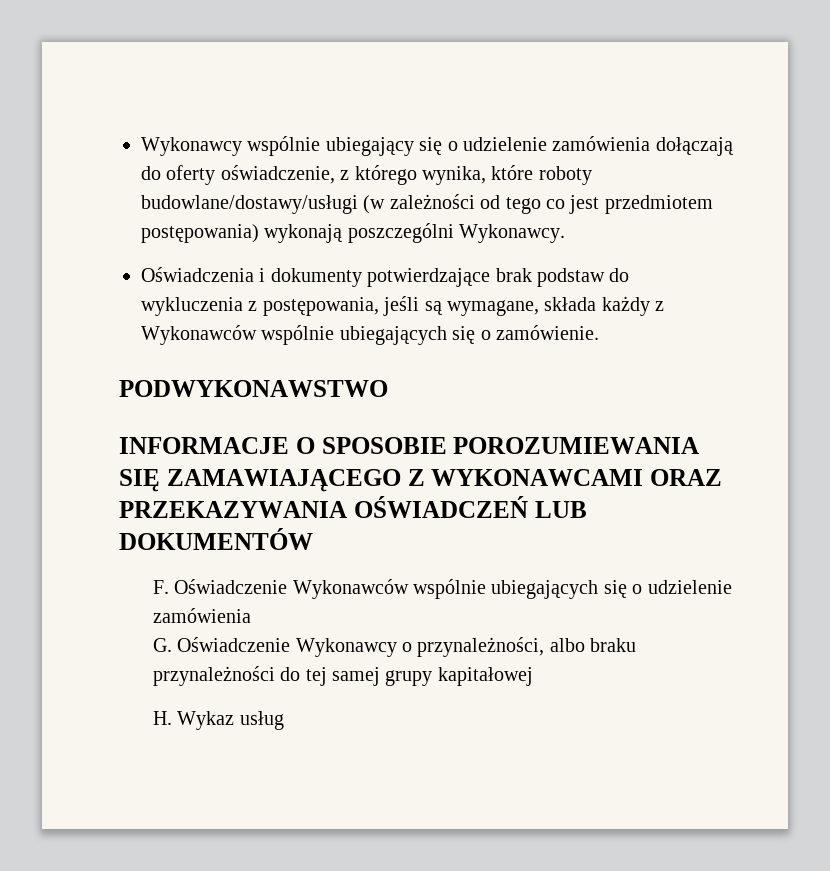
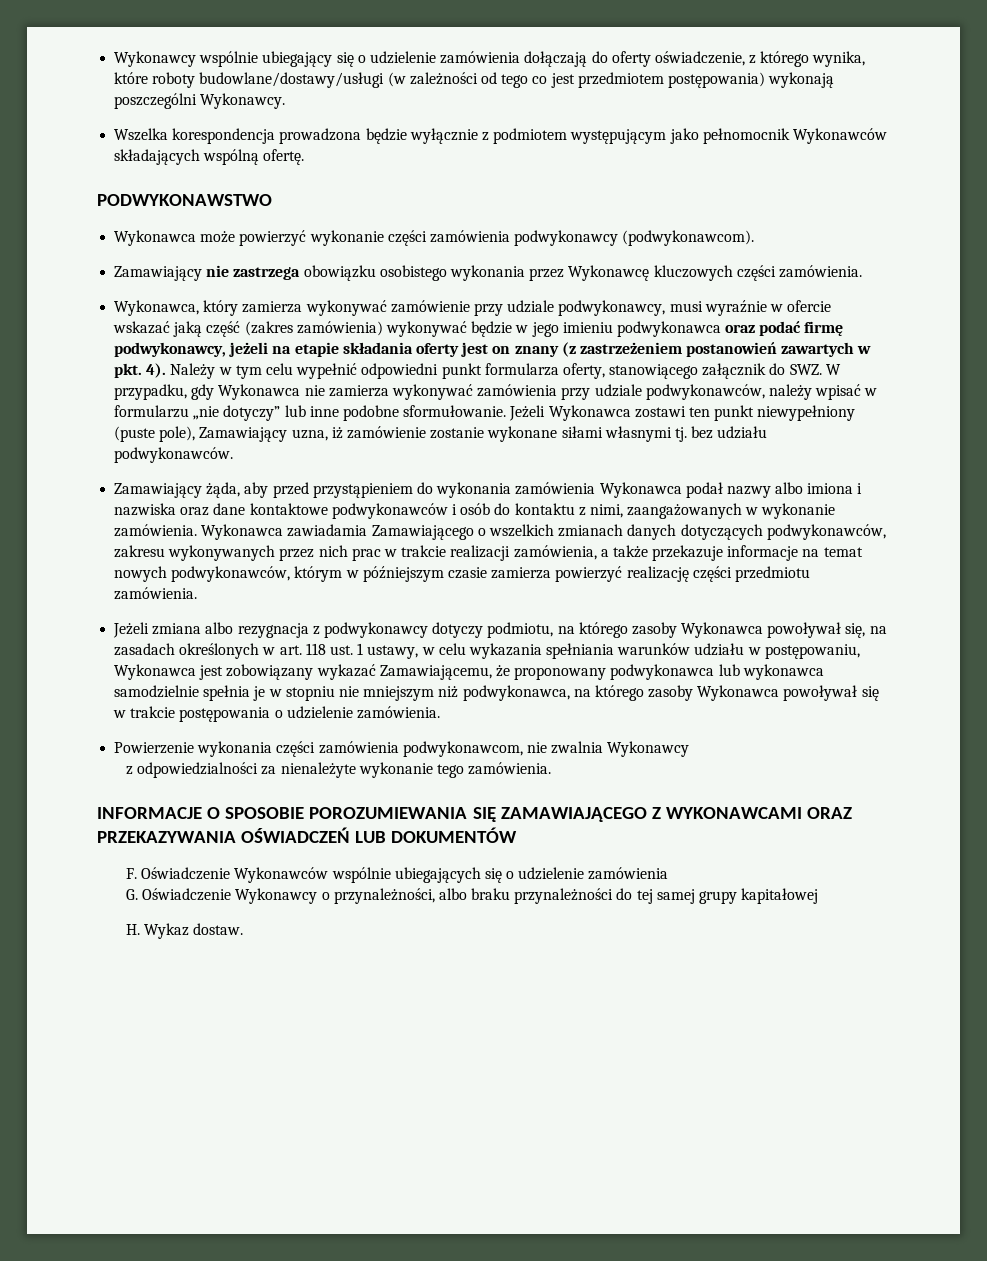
[141,267,630,287] [141,296,665,316] [141,325,599,345] [119,380,388,397] Oświadczenia i dokumenty potwierdzające brak podstaw do wykluczenia z postępowania, jeśli są wymagane, składa każdy z Wykonawców wspólnie ubiegających się o zamówienie. // PODWYKONAWSTWO -> [114,128,887,144] [114,149,305,165] [97,194,272,206] [114,230,755,246] [114,265,862,281] [114,300,832,316] [113,321,844,337] [114,342,872,357] [114,363,841,379] [114,384,878,400] [114,405,856,421] [114,426,768,442] [114,447,234,463] [114,482,863,498] [114,503,836,519] [114,524,886,540] [114,545,863,561] [114,566,810,582] [114,587,198,600] [113,622,887,638] [114,643,860,659] [114,664,824,680] [114,685,879,701] [113,706,440,722] [114,741,690,757] [126,762,552,778] Wszelka korespondencja prowadzona będzie wyłącznie z podmiotem występującym jako pełnomocnik Wykonawców składających wspólną ofertę. // PODWYKONAWSTWO // Wykonawca może powierzyć wykonanie części zamówienia podwykonawcy (podwykonawcom). // Zamawiający nie zastrzega obowiązku osobistego wykonania przez Wykonawcę kluczowych części zamówienia. // Wykonawca, który zamierza wykonywać zamówienie przy udziale podwykonawcy, musi wyraźnie w ofercie wskazać jaką część (zakres zamówienia) wykonywać będzie w jego imieniu podwykonawca oraz podać firmę podwykonawcy, jeżeli na etapie składania oferty jest on znany (z zastrzeżeniem postanowień zawartych w pkt. 4). Należy w tym celu wypełnić odpowiedni punkt formularza oferty, stanowiącego załącznik do SWZ. W przypadku, gdy Wykonawca nie zamierza wykonywać zamówienia przy udziale podwykonawców, należy wpisać w formularzu „nie dotyczy” lub inne podobne sformułowanie. Jeżeli Wykonawca zostawi ten punkt niewypełniony (puste pole), Zamawiający uzna, iż zamówienie zostanie wykonane siłami własnymi tj. bez udziału podwykonawców. // Zamawiający żąda, aby przed przystąpieniem do wykonania zamówienia Wykonawca podał nazwy albo imiona i nazwiska oraz dane kontaktowe podwykonawców i osób do kontaktu z nimi, zaangażowanych w wykonanie zamówienia. Wykonawca zawiadamia Zamawiającego o wszelkich zmianach danych dotyczących podwykonawców, zakresu wykonywanych przez nich prac w trakcie realizacji zamówienia, a także przekazuje informacje na temat nowych podwykonawców, którym w późniejszym czasie zamierza powierzyć realizację części przedmiotu zamówienia. // Jeżeli zmiana albo rezygnacja z podwykonawcy dotyczy podmiotu, na którego zasoby Wykonawca powoływał się, na zasadach określonych w art. 118 ust. 1 ustawy, w celu wykazania spełniania warunków udziału w postępowaniu, Wykonawca jest zobowiązany wykazać Zamawiającemu, że proponowany podwykonawca lub wykonawca samodzielnie spełnia je w stopniu nie mniejszym niż podwykonawca, na którego zasoby Wykonawca powoływał się w trakcie postępowania o udzielenie zamówienia. // Powierzenie wykonania części zamówienia podwykonawcom, nie zwalnia Wykonawcy // z odpowiedzialności za nienależyte wykonanie tego zamówienia.
[239,711,284,730] usług -> [193,923,244,935] dostaw.

